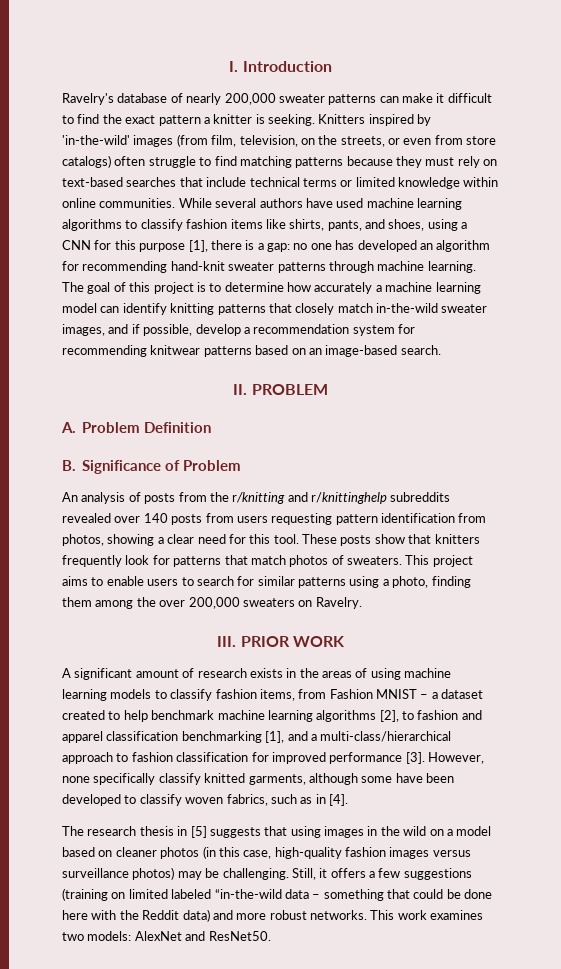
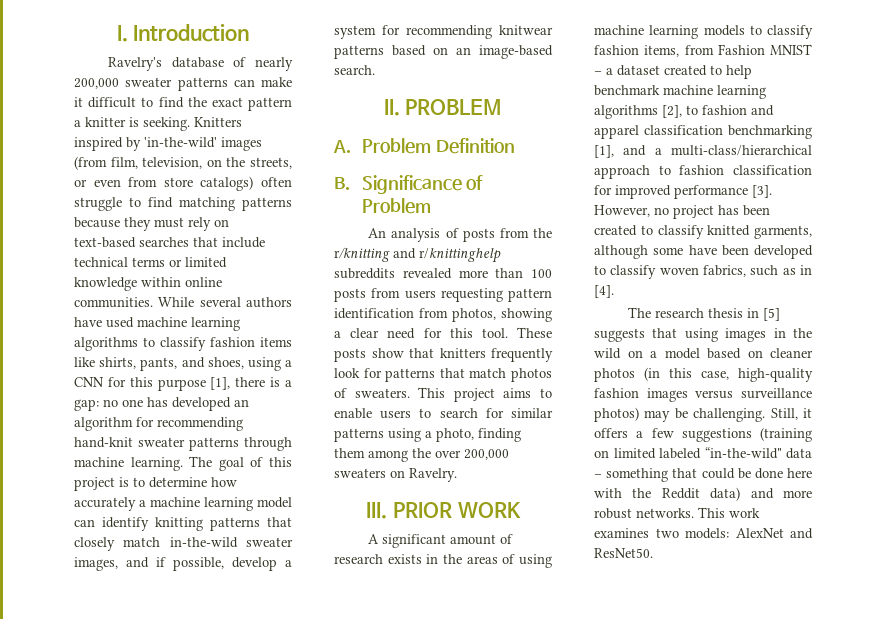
[253,324,350,334] recommendation -> (292, 563) none
[114,513,168,523] over 140 -> [458,268,552,278] more than 100
[62,773,156,785] none specifically -> [654,205,770,219] [594,225,653,236] no project has been created to
[214,889,282,899] “in-the-wild -> [704,447,782,459] “in-the-wild"

